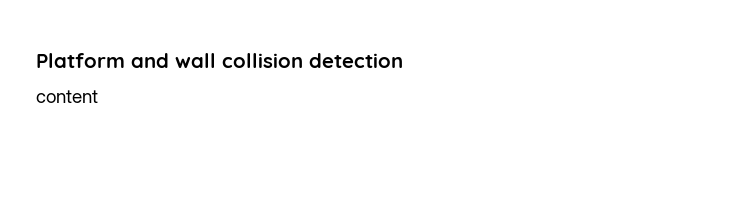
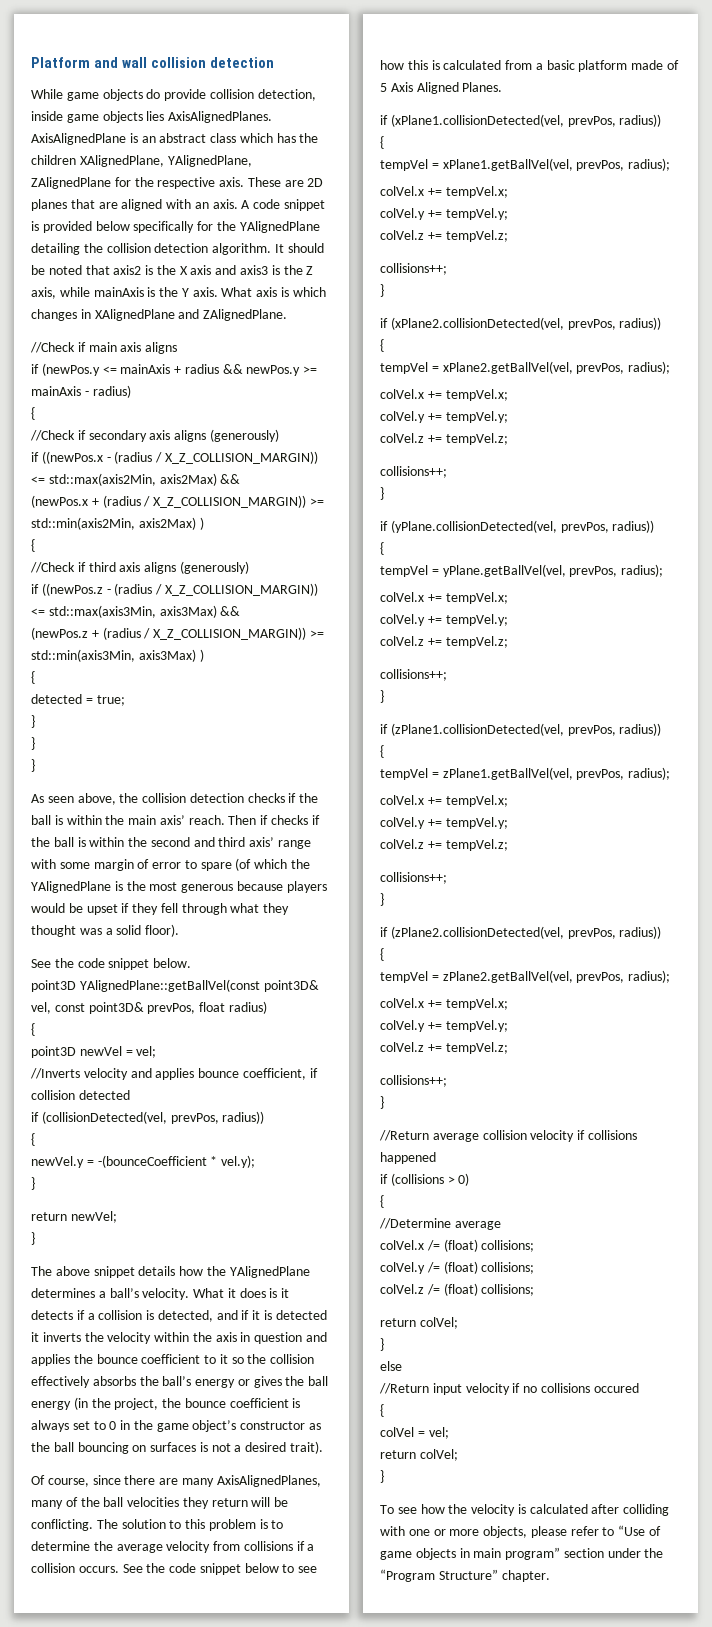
[36,90,98,103] content -> [31,89,316,101] [31,111,273,123] [31,133,319,145] [31,155,252,167] [31,177,324,189] [31,199,326,211] [31,221,320,233] [31,243,324,255] [31,265,314,275] [31,287,326,299] [31,309,288,321] [30,342,178,354] [31,363,318,376] [31,385,131,398] [31,407,35,420] [30,429,279,442] [31,451,318,464] [31,473,241,486] [31,495,324,508] [31,517,204,530] [31,539,35,552] [30,561,249,574] [31,583,318,596] [31,605,241,618] [31,627,324,640] [31,649,204,662] [31,671,35,684] [31,694,125,706] [31,715,35,728] [31,737,35,750] [31,759,35,772] [31,793,319,805] [31,815,320,825] [31,837,312,849] [31,858,311,871] [31,881,327,893] [31,903,290,915] [31,924,180,937] [31,958,192,970] [31,979,319,992] [31,1001,267,1014] [31,1023,35,1036] [31,1046,157,1058] [30,1068,318,1080] [31,1090,130,1100] [31,1111,265,1124] [31,1133,35,1146] [31,1155,256,1168] [31,1177,35,1190] [31,1211,117,1223] [31,1232,35,1245] [31,1266,310,1278] [31,1288,290,1300] [31,1310,327,1322] [31,1332,328,1344] [31,1354,315,1366] [31,1376,329,1388] [31,1397,301,1410] [31,1420,322,1432] [31,1441,324,1454] [31,1475,321,1487] [31,1497,289,1509] [31,1519,284,1531] [31,1541,315,1553] [31,1563,318,1575] [380,60,680,72] [380,82,503,94] [380,114,662,127] [380,136,384,149] [380,158,671,171] [380,186,508,198] [380,208,508,220] [380,230,508,242] [380,263,447,275] [380,284,384,297] [380,317,662,330] [380,339,384,352] [380,361,671,374] [380,389,508,401] [380,411,508,423] [380,433,508,445] [380,466,447,478] [380,487,384,500] [380,520,655,533] [380,542,384,555] [380,564,664,577] [380,592,508,604] [380,614,508,626] [380,636,508,648] [380,669,447,681] [380,690,384,703] [380,723,662,736] [380,745,384,758] [380,767,671,780] [380,795,508,807] [380,817,508,829] [380,839,508,851] [380,872,447,884] [380,893,384,906] [380,926,662,939] [380,948,384,961] [380,970,671,983] [380,998,508,1010] [380,1020,508,1032] [380,1042,508,1054] [380,1075,447,1087] [380,1096,384,1109] [379,1130,637,1142] [380,1152,436,1164] [380,1173,470,1186] [380,1195,384,1208] [379,1218,501,1230] [380,1239,535,1252] [380,1261,535,1274] [380,1283,535,1296] [380,1317,458,1329] [380,1338,384,1351] [380,1361,402,1371] [379,1383,639,1395] [380,1404,384,1417] [380,1427,449,1439] [380,1449,458,1461] [380,1470,384,1483] [380,1504,670,1516] [380,1525,662,1538] [380,1547,664,1560] [380,1569,550,1582] While game objects do provide collision detection, inside game objects lies AxisAlignedPlanes. AxisAlignedPlane is an abstract class which has the children XAlignedPlane, YAlignedPlane, ZAlignedPlane for the respective axis. These are 2D planes that are aligned with an axis. A code snippet is provided below specifically for the YAlignedPlane detailing the collision detection algorithm. It should be noted that axis2 is the X axis and axis3 is the Z axis, while mainAxis is the Y axis. What axis is which changes in XAlignedPlane and ZAlignedPlane. // //Check if main axis aligns // if (newPos.y <= mainAxis + radius && newPos.y >= mainAxis - radius) // { // //Check if secondary axis aligns (generously) // if ((newPos.x - (radius / X_Z_COLLISION_MARGIN)) <= std::max(axis2Min, axis2Max) && // (newPos.x + (radius / X_Z_COLLISION_MARGIN)) >= std::min(axis2Min, axis2Max) ) // { // //Check if third axis aligns (generously) // if ((newPos.z - (radius / X_Z_COLLISION_MARGIN)) <= std::max(axis3Min, axis3Max) && // (newPos.z + (radius / X_Z_COLLISION_MARGIN)) >= std::min(axis3Min, axis3Max) ) // { // detected = true; // } // } // } // As seen above, the collision detection checks if the ball is within the main axis’ reach. Then if checks if the ball is within the second and third axis’ range with some margin of error to spare (of which the YAlignedPlane is the most generous because players would be upset if they fell through what they thought was a solid floor). // See the code snippet below. // point3D YAlignedPlane::getBallVel(const point3D& vel, const point3D& prevPos, float radius) // { // point3D newVel = vel; // //Inverts velocity and applies bounce coefficient, if collision detected // if (collisionDetected(vel, prevPos, radius)) // { // newVel.y = -(bounceCoefficient * vel.y); // } // return newVel; // } // The above snippet details how the YAlignedPlane determines a ball’s velocity. What it does is it detects if a collision is detected, and if it is detected it inverts the velocity within the axis in question and applies the bounce coefficient to it so the collision effectively absorbs the ball’s energy or gives the ball energy (in the project, the bounce coefficient is always set to 0 in the game object’s constructor as the ball bouncing on surfaces is not a desired trait). // Of course, since there are many AxisAlignedPlanes, many of the ball velocities they return will be conflicting. The solution to this problem is to determine the average velocity from collisions if a collision occurs. See the code snippet below to see how this is calculated from a basic platform made of 5 Axis Aligned Planes. // if (xPlane1.collisionDetected(vel, prevPos, radius)) // { // tempVel = xPlane1.getBallVel(vel, prevPos, radius); // colVel.x += tempVel.x; // colVel.y += tempVel.y; // colVel.z += tempVel.z; // collisions++; // } // if (xPlane2.collisionDetected(vel, prevPos, radius)) // { // tempVel = xPlane2.getBallVel(vel, prevPos, radius); // colVel.x += tempVel.x; // colVel.y += tempVel.y; // colVel.z += tempVel.z; // collisions++; // } // if (yPlane.collisionDetected(vel, prevPos, radius)) // { // tempVel = yPlane.getBallVel(vel, prevPos, radius); // colVel.x += tempVel.x; // colVel.y += tempVel.y; // colVel.z += tempVel.z; // collisions++; // } // if (zPlane1.collisionDetected(vel, prevPos, radius)) // { // tempVel = zPlane1.getBallVel(vel, prevPos, radius); // colVel.x += tempVel.x; // colVel.y += tempVel.y; // colVel.z += tempVel.z; // collisions++; // } // if (zPlane2.collisionDetected(vel, prevPos, radius)) // { // tempVel = zPlane2.getBallVel(vel, prevPos, radius); // colVel.x += tempVel.x; // colVel.y += tempVel.y; // colVel.z += tempVel.z; // collisions++; // } // //Return average collision velocity if collisions happened // if (collisions > 0) // { // //Determine average // colVel.x /= (float) collisions; // colVel.y /= (float) collisions; // colVel.z /= (float) collisions; // return colVel; // } // else // //Return input velocity if no collisions occured // { // colVel = vel; // return colVel; // } // To see how the velocity is calculated after colliding with one or more objects, please refer to “Use of game objects in main program” section under the “Program Structure” chapter.

